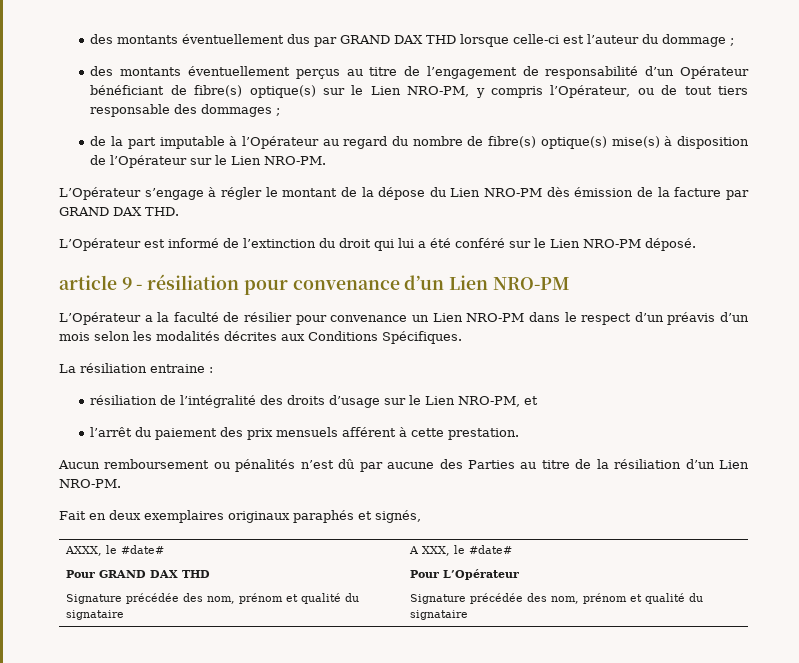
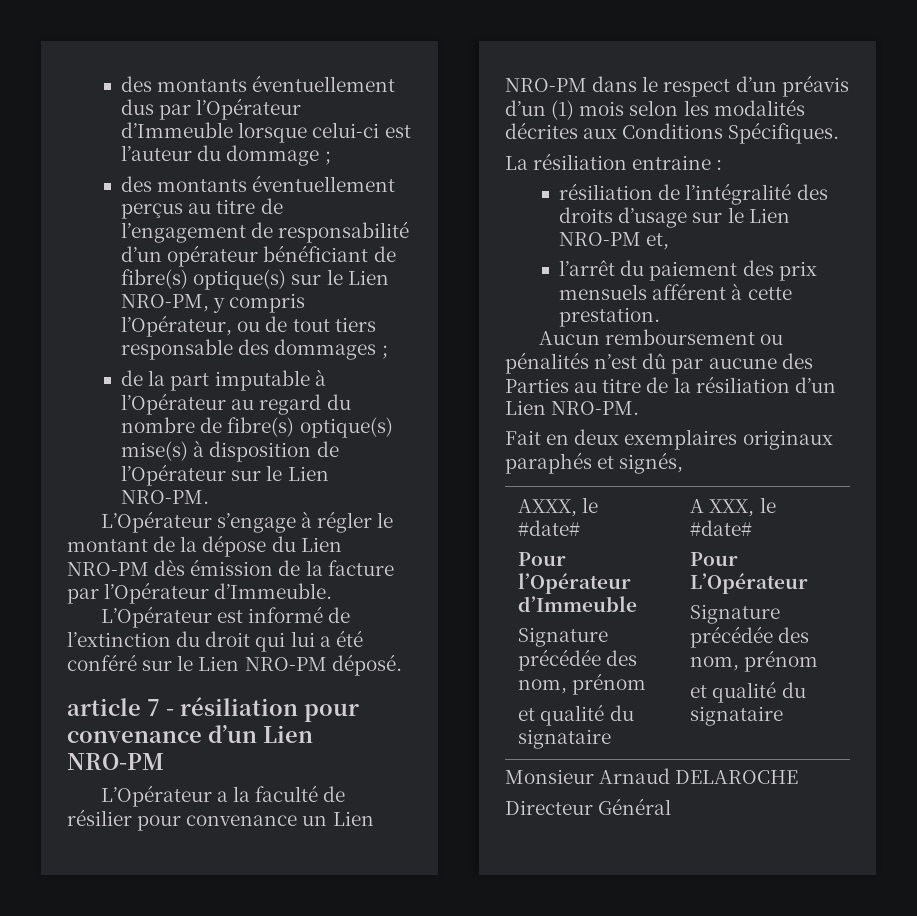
[340,34,560,47] GRAND DAX THD lorsque celle-ci -> [196,98,302,120] [121,122,380,143] l’Opérateur d’Immeuble lorsque celui-ci
[680,66,749,79] Opérateur -> [167,245,259,267] opérateur
[59,207,179,216] GRAND DAX THD. -> [104,582,333,604] l’Opérateur d’Immeuble.
[121,277,132,290] 9 -> [147,699,160,716] 7
(749, 317) none -> [551,100,575,120] (1)
[458,396,539,407] NRO-PM, et -> [559,232,670,250] NRO-PM et,
[99,570,211,578] [66,593,284,604] GRAND DAX THD // Signature précédée des nom, prénom -> [518,573,632,594] [518,596,638,612] [518,627,609,647] [518,649,638,671] [518,673,647,695] l’Opérateur d’Immeuble // Signature précédée des nom, prénom //
[630,593,704,604] [410,610,469,620] et qualité du signataire -> [690,681,806,703] [690,706,784,726] [505,768,799,784] [505,798,672,815] // et qualité du signataire // Monsieur Arnaud DELAROCHE // Directeur Général

